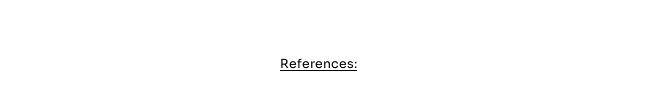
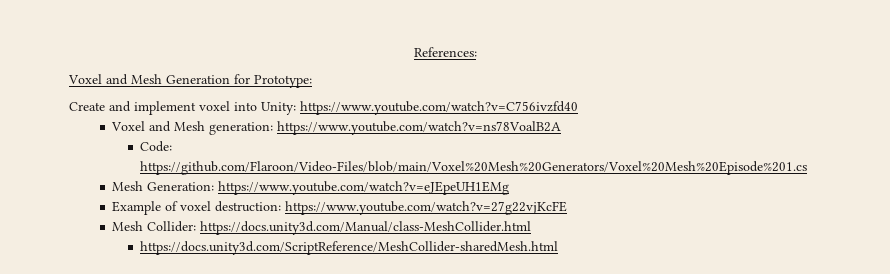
(357, 63) none -> [68,74,312,88] [69,101,578,115] [111,121,562,135] [140,141,173,152] [140,161,808,175] [112,181,510,195] [112,201,568,215] [112,221,532,235] [140,241,559,255] // Voxel and Mesh Generation for Prototype: // Create and implement voxel into Unity: https://www.youtube.com/watch?v=C756ivzfd40 // Voxel and Mesh generation: https://www.youtube.com/watch?v=ns78VoalB2A // Code: https://github.com/Flaroon/Video-Files/blob/main/Voxel%20Mesh%20Generators/Voxel%20Mesh%20Episode%201.cs // Mesh Generation: https://www.youtube.com/watch?v=eJEpeUH1EMg // Example of voxel destruction: https://www.youtube.com/watch?v=27g22vjKcFE // Mesh Collider: https://docs.unity3d.com/Manual/class-MeshCollider.html // https://docs.unity3d.com/ScriptReference/MeshCollider-sharedMesh.html

